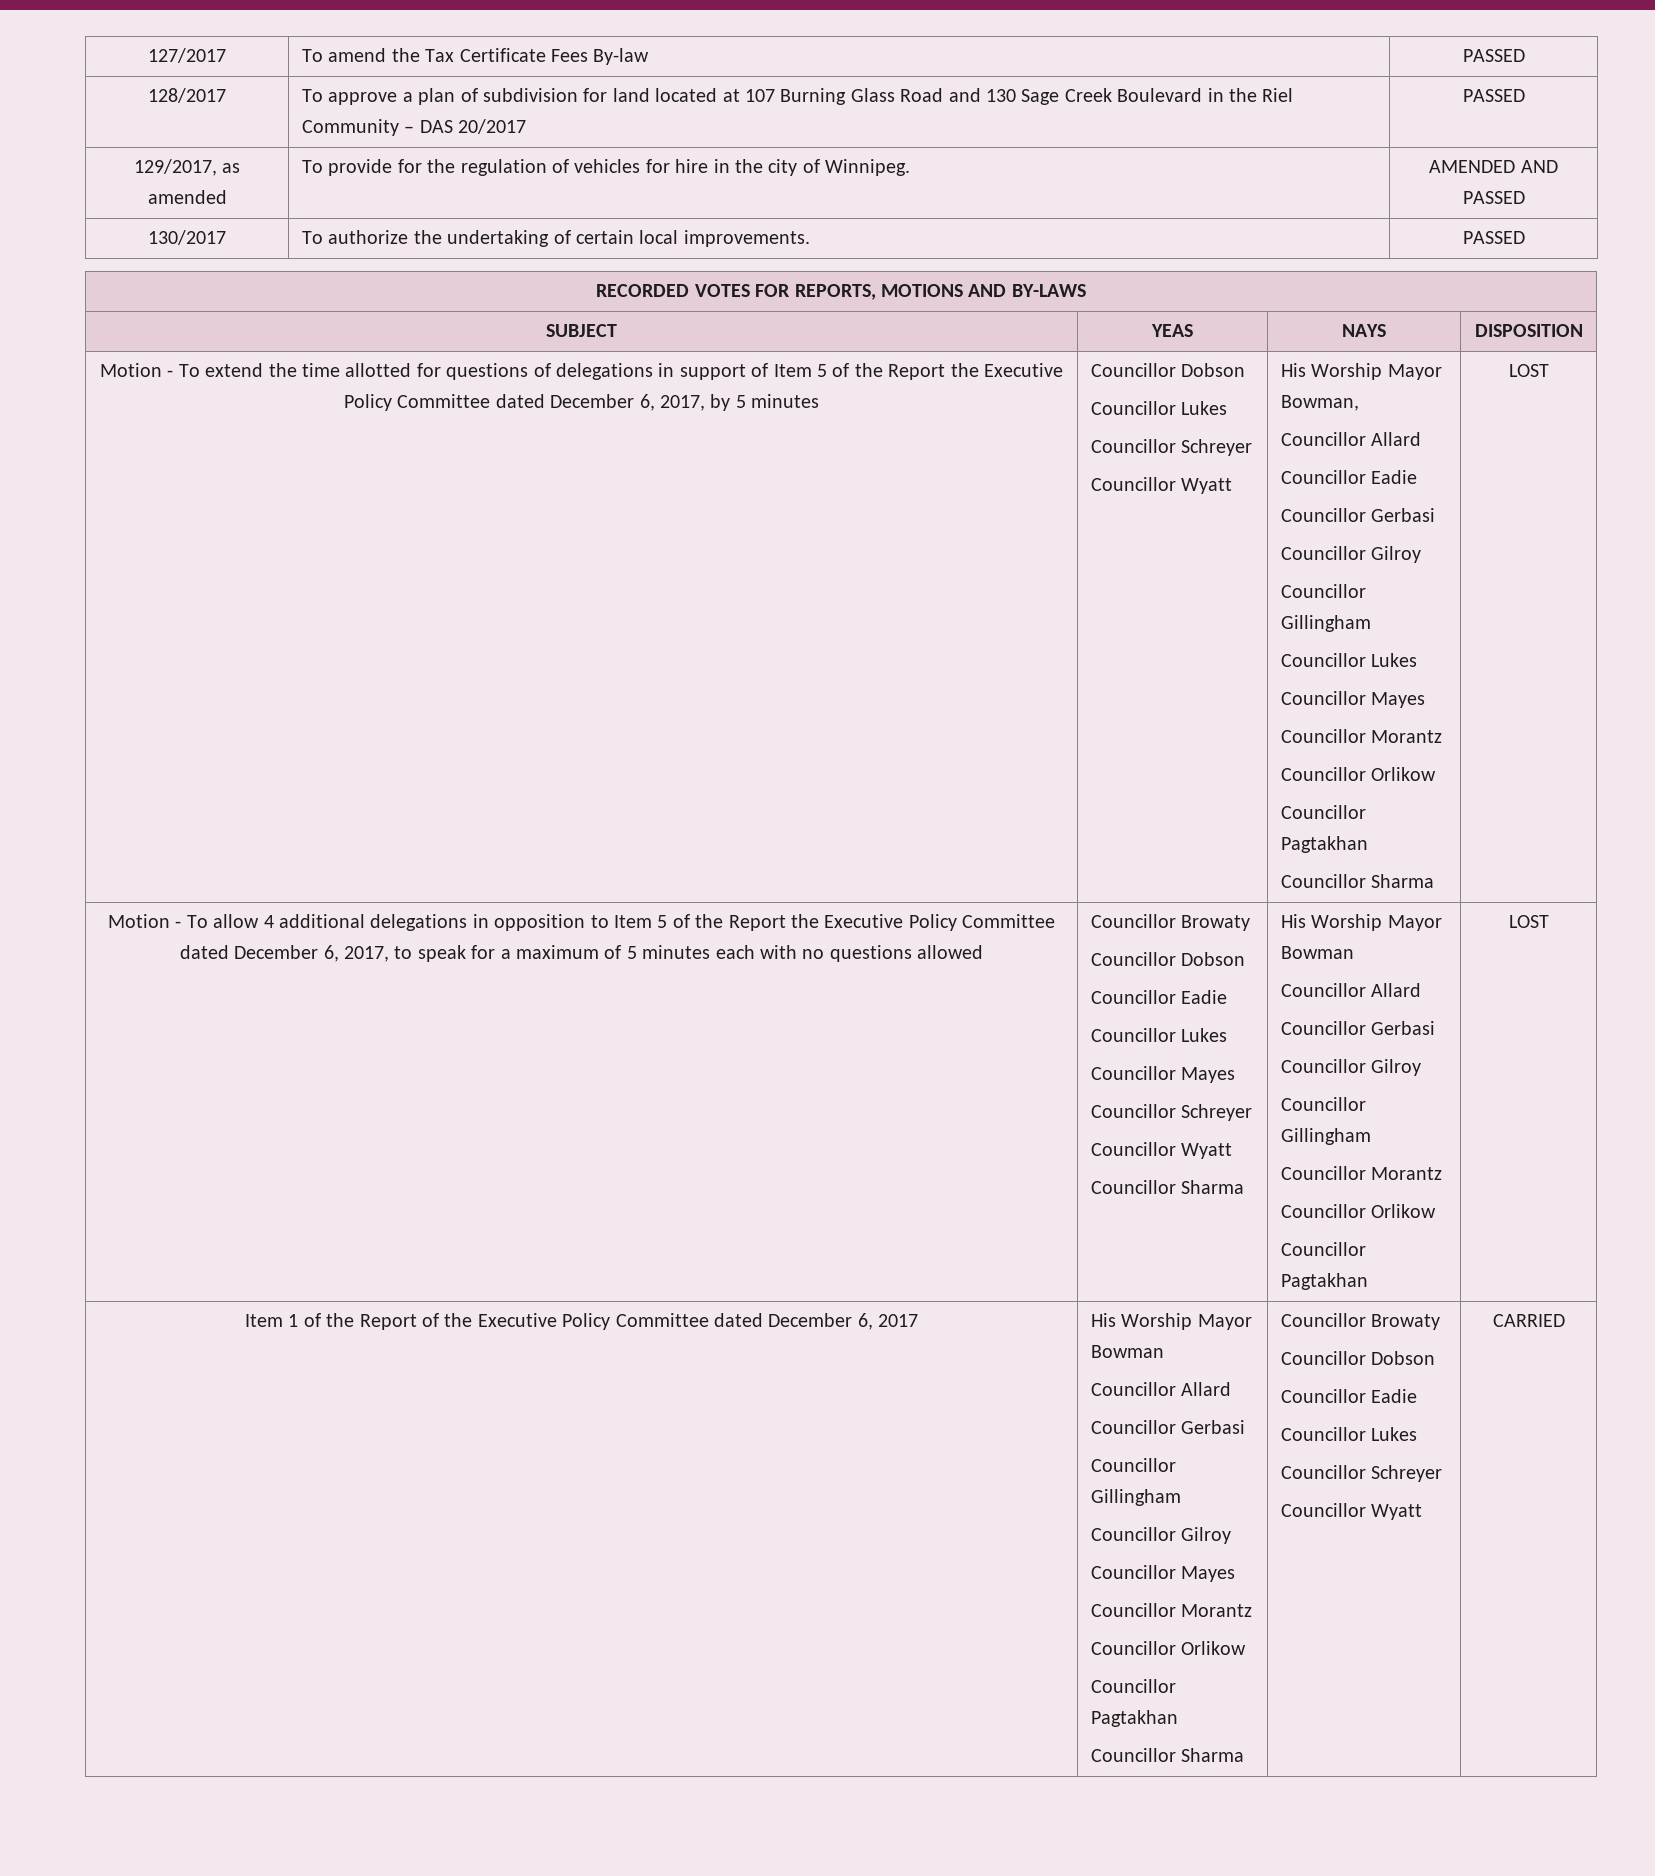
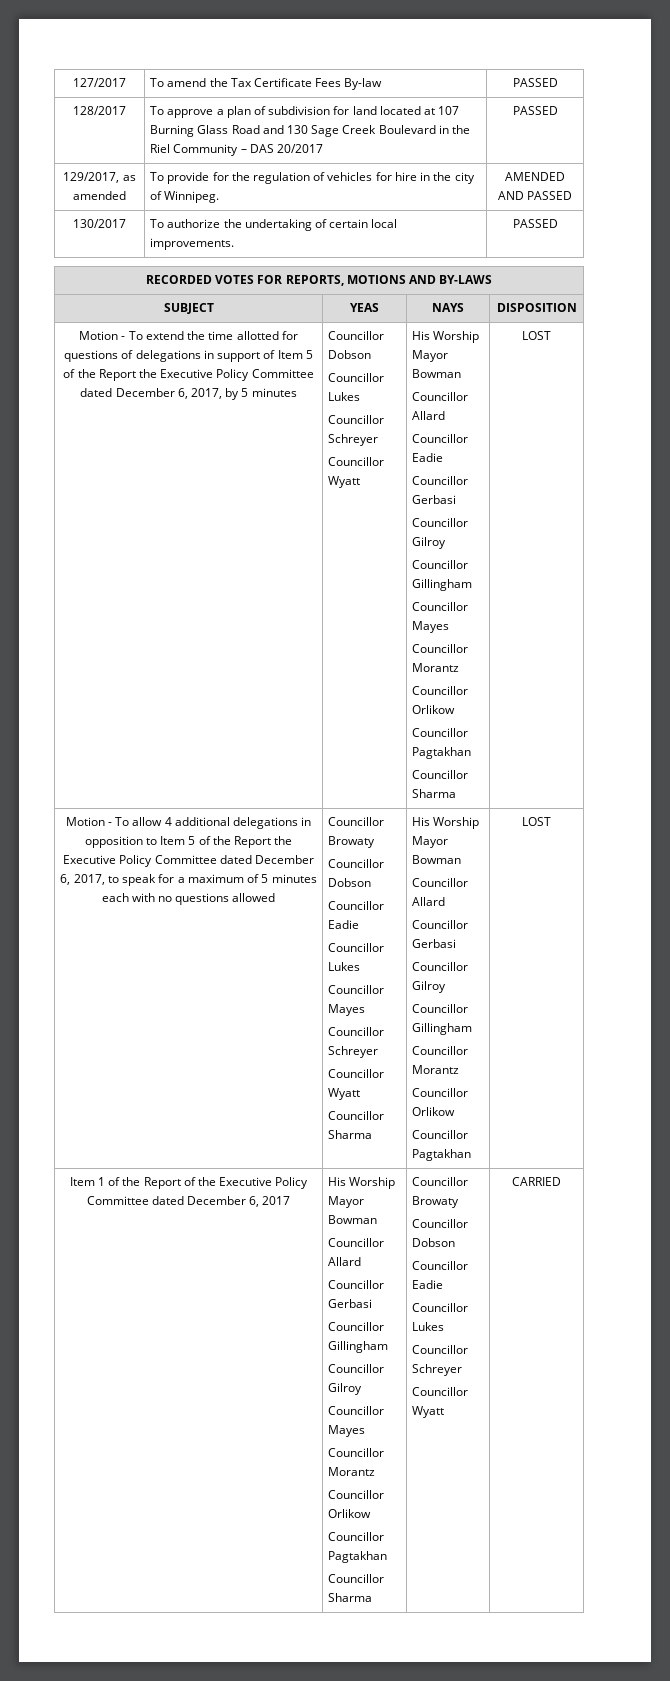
[1280,395,1359,411] Bowman, -> [412,369,462,378] Bowman
[1280,653,1418,667] // Councillor Lukes -> (473, 585) none

